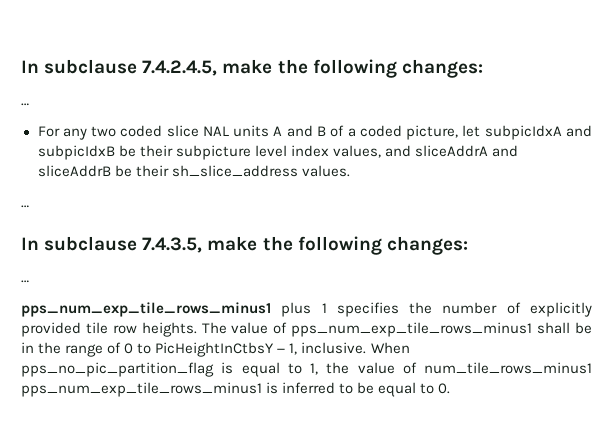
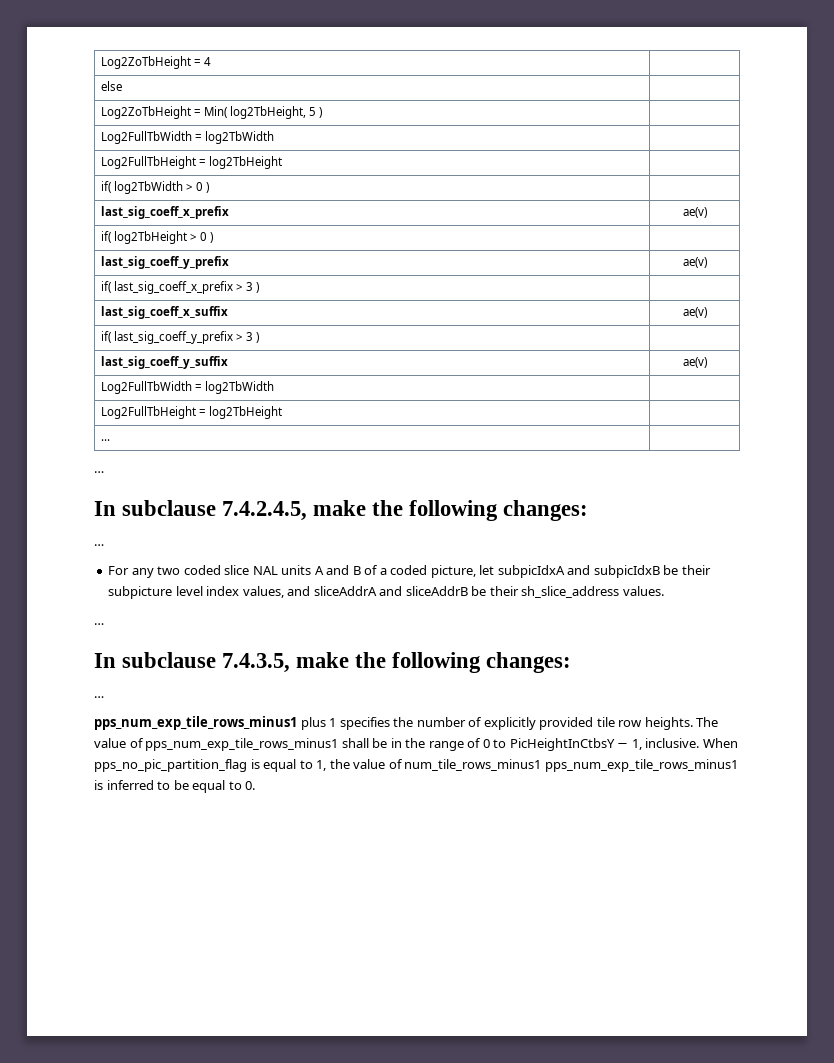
(21, 66) none -> [100,56,212,69] [100,81,122,91] [100,106,323,119] [100,131,275,144] [100,156,283,169] [100,181,210,194] [100,206,229,219] [682,207,707,218] [100,231,214,244] [100,256,229,269] [682,257,707,268] [100,281,260,294] [100,306,228,319] [682,307,707,318] [100,331,260,344] [100,356,228,369] [682,357,707,368] [100,381,275,394] [100,406,283,419] [100,439,110,441] [94,471,104,473] Log2ZoTbHeight = 4 | // else | // Log2ZoTbHeight = Min( log2TbHeight, 5 ) | // Log2FullTbWidth = log2TbWidth | // Log2FullTbHeight = log2TbHeight | // if( log2TbWidth > 0 ) | // last_sig_coeff_x_prefix | ae(v) // if( log2TbHeight > 0 ) | // last_sig_coeff_y_prefix | ae(v) // if( last_sig_coeff_x_prefix > 3 ) | // last_sig_coeff_x_suffix | ae(v) // if( last_sig_coeff_y_prefix > 3 ) | // last_sig_coeff_y_suffix | ae(v) // Log2FullTbWidth = log2TbWidth | // Log2FullTbHeight = log2TbHeight | // … | // … //

